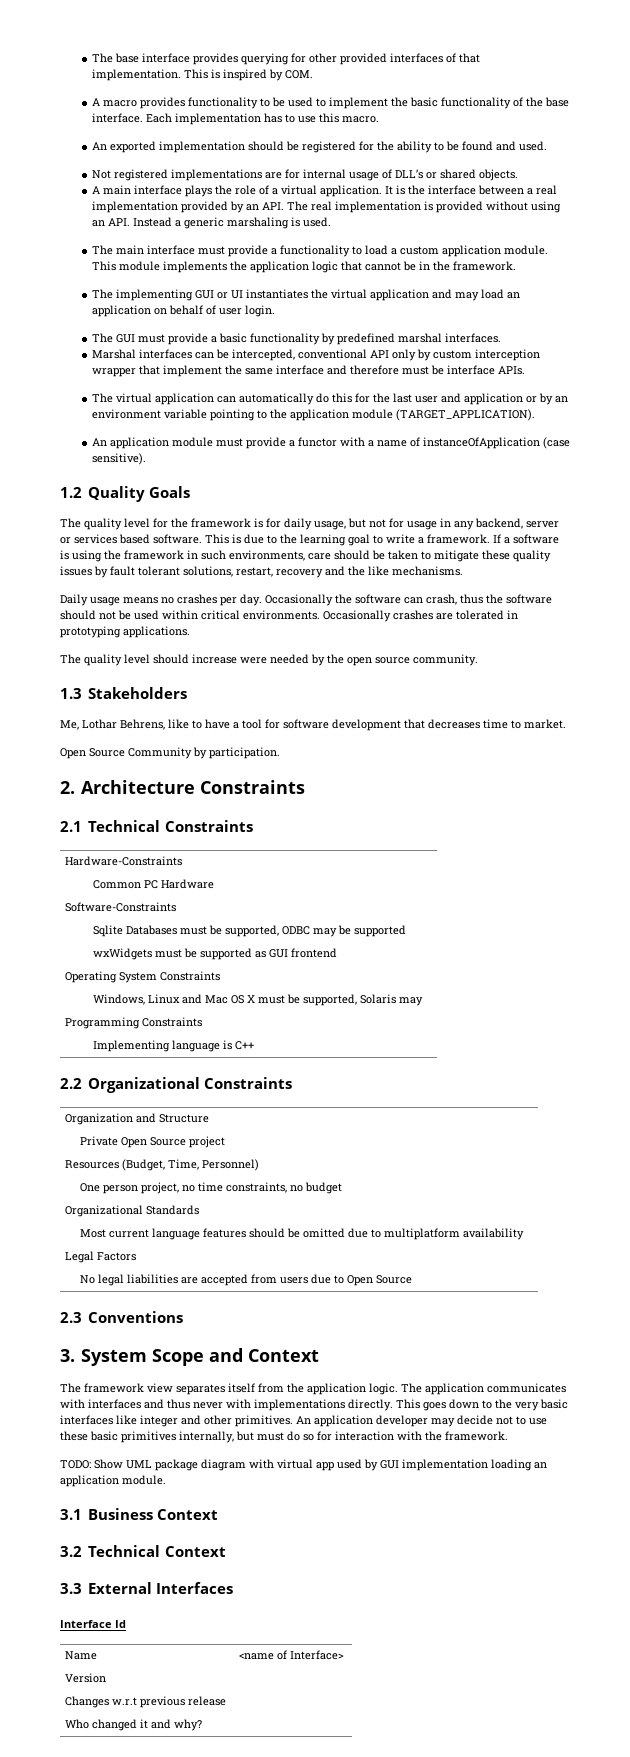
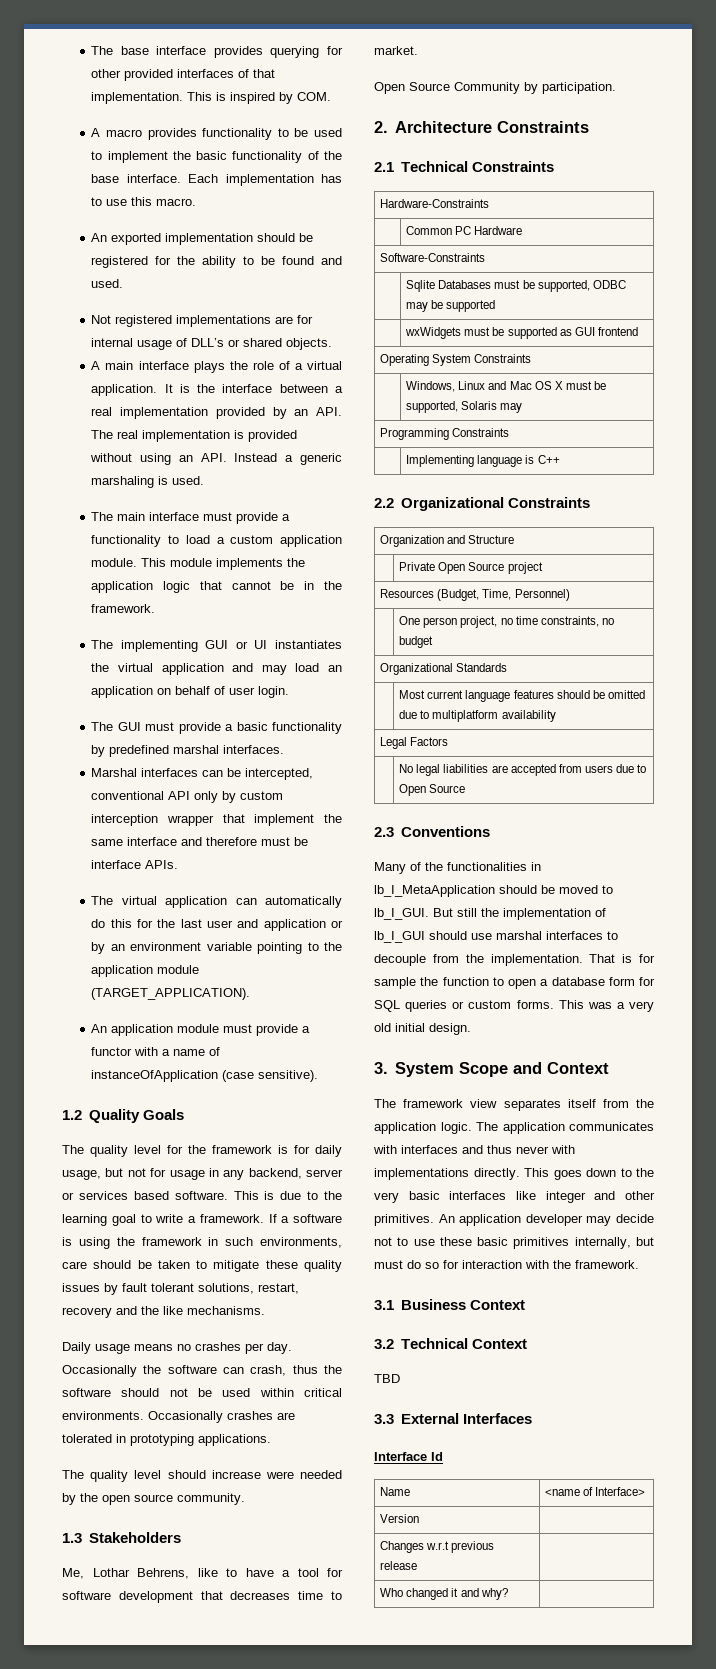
(183, 1317) none -> [374,862,541,874] [374,885,613,897] [374,908,606,920] [374,931,618,943] [374,954,655,966] [374,977,655,989] [374,1000,654,1012] [374,1023,471,1035] // Many of the functionalities in lb_I_MetaApplication should be moved to lb_I_GUI. But still the implementation of lb_I_GUI should use marshal interfaces to decouple from the implementation. That is for sample the function to open a database form for SQL queries or custom forms. This was a very old initial design.
[60,1459,547,1471] [60,1475,166,1487] // TODO: Show UML package diagram with virtual app used by GUI implementation loading an application module. -> (639, 1264) none
(226, 1551) none -> [374,1374,400,1383] // TBD

